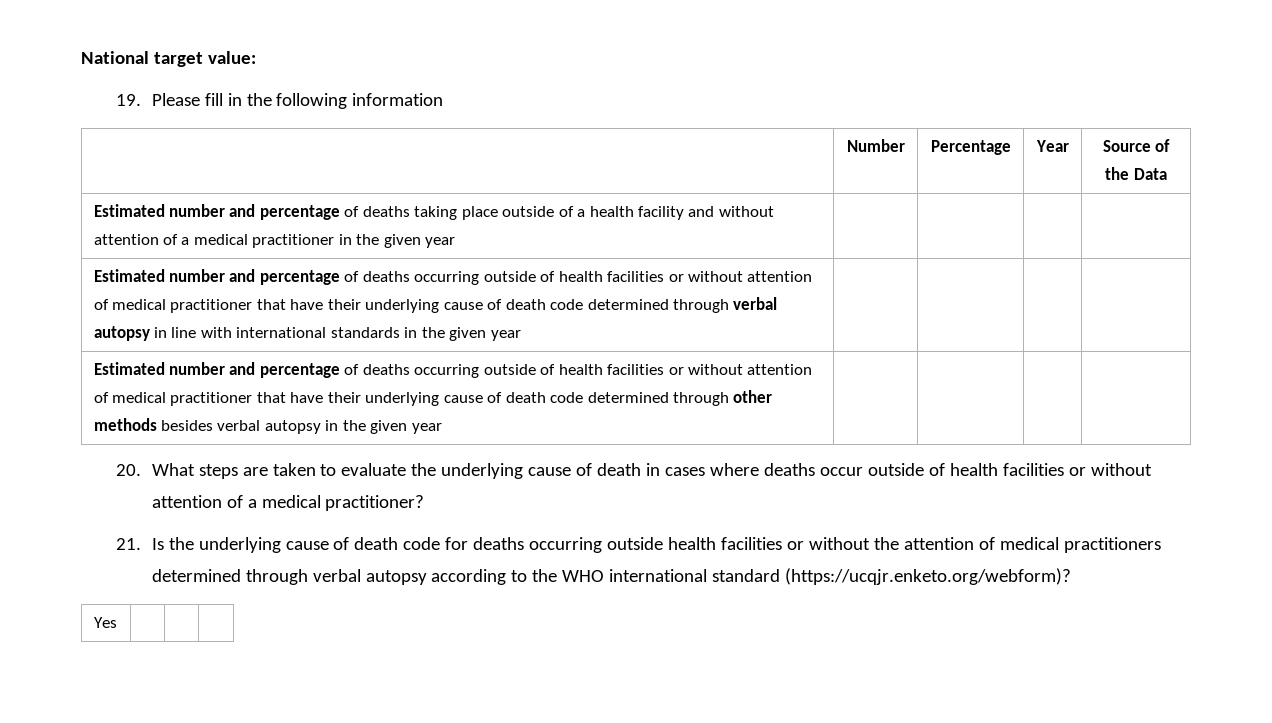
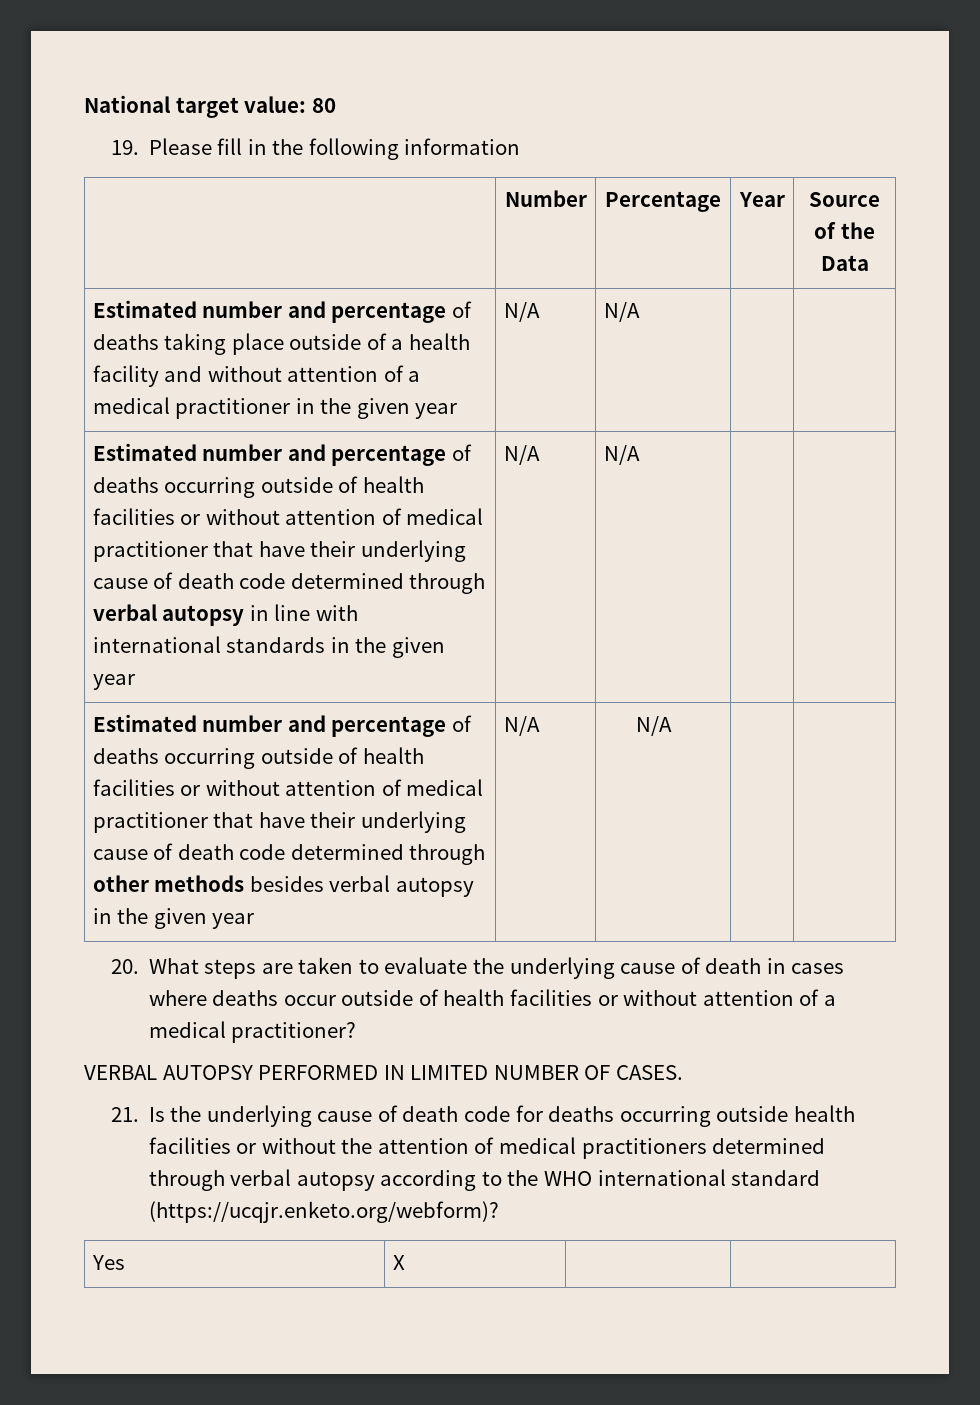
(256, 57) none -> [311,98,336,113] 80
(456, 242) | -> [503,302,540,322] [603,302,640,322] N/A | N/A
(521, 335) | -> [503,445,540,465] [603,445,640,465] N/A | N/A
(442, 428) | -> [503,716,540,736] [635,716,672,736] N/A | N/A
(425, 503) none -> [84,1065,683,1080] // VERBAL AUTOPSY PERFORMED IN LIMITED NUMBER OF CASES.
(117, 622) none -> [392,1255,405,1270] X

